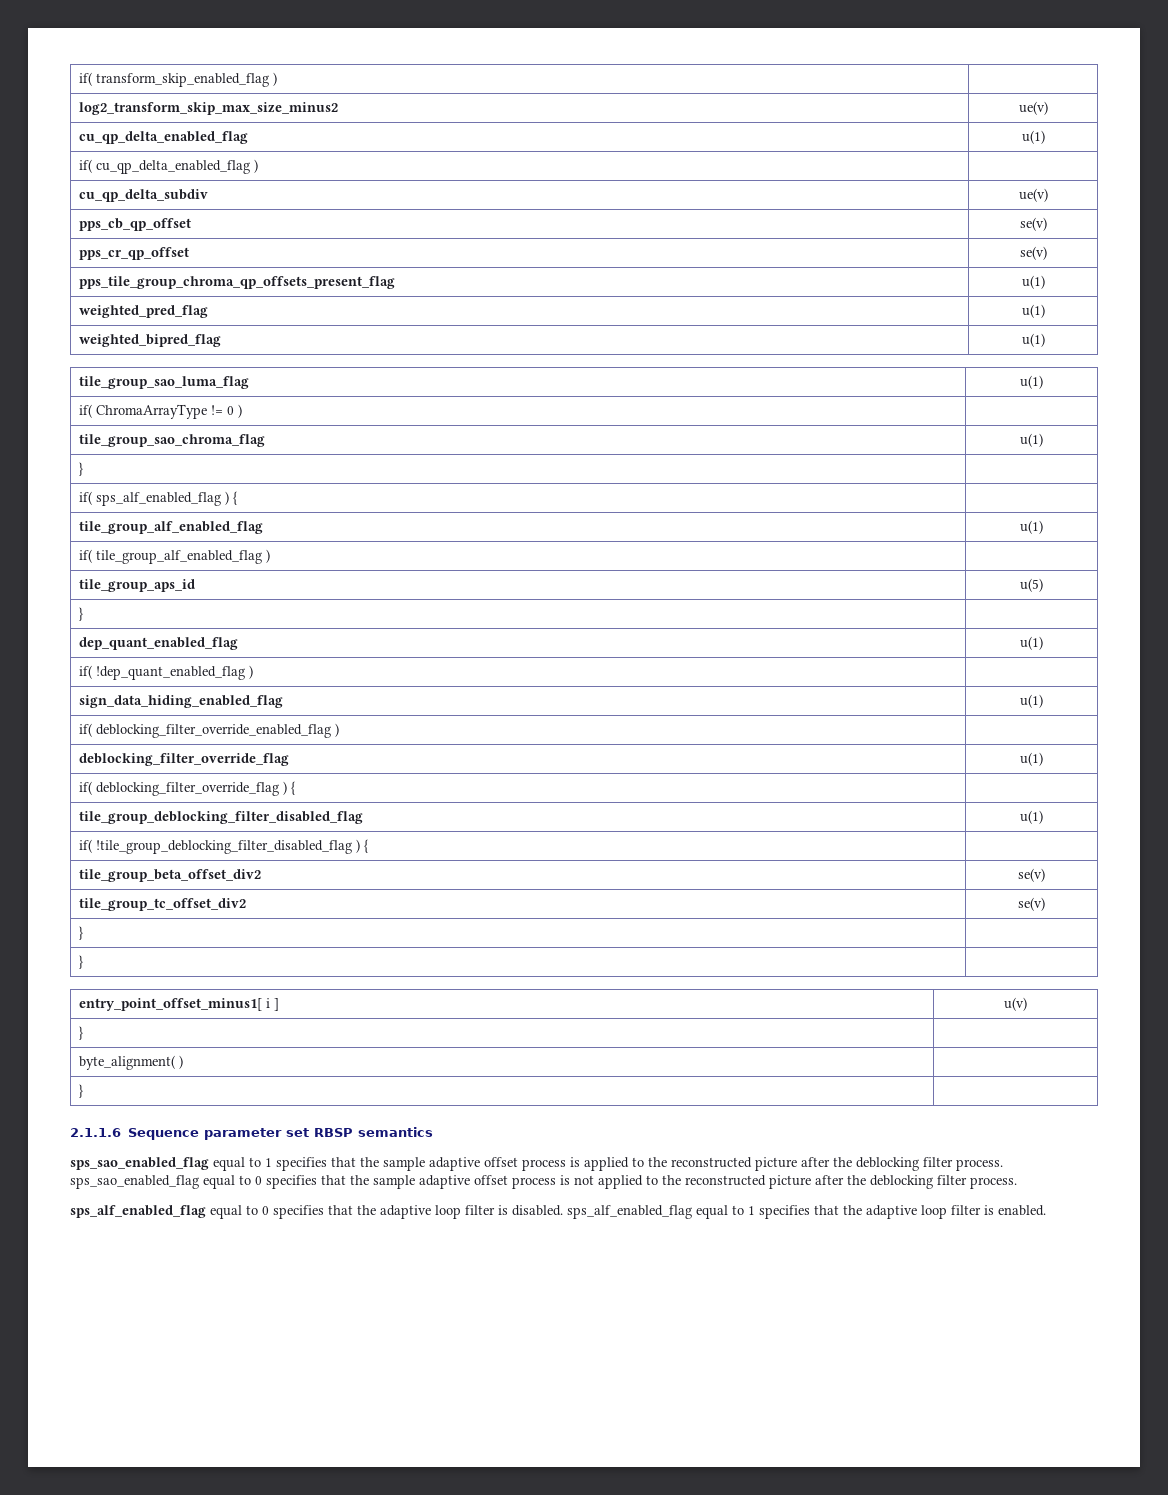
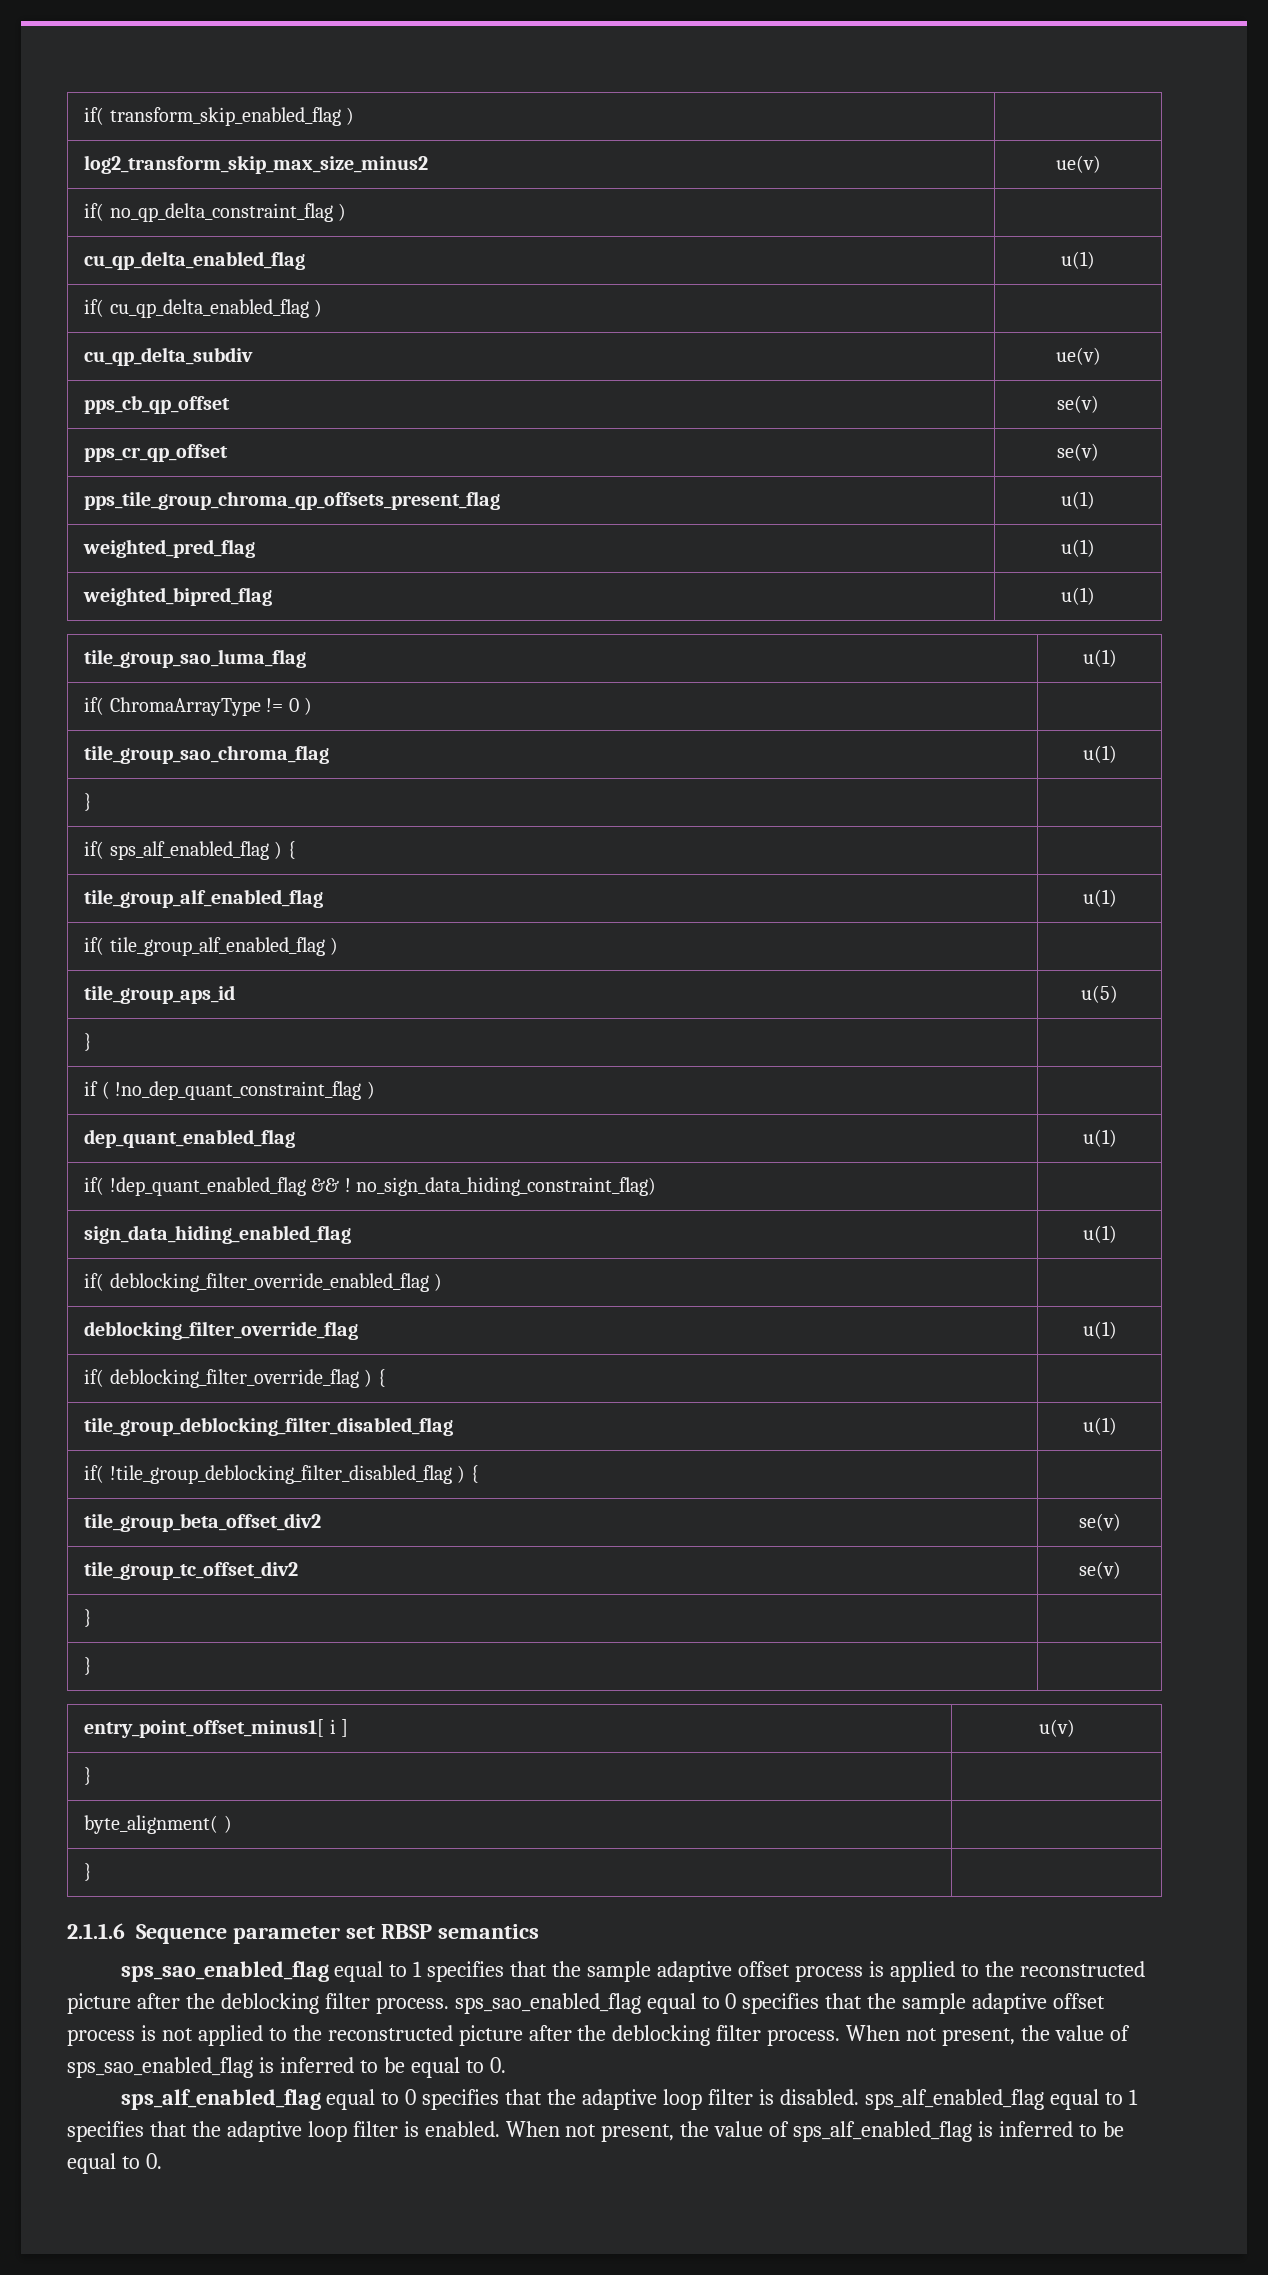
(1048, 108) none -> [84,203,347,222] // if( no_qp_delta_constraint_flag ) |
(83, 614) none -> [84,1081,375,1100] // if ( !no_dep_quant_constraint_flag ) |
[248,665,253,679] ) -> [311,1177,657,1196] && ! no_sign_data_hiding_constraint_flag)
(1017, 1183) none -> [846,2025,1130,2046] [67,2057,506,2078] When not present, the value of sps_sao_enabled_flag is inferred to be equal to 0.
(1046, 1210) none -> [505,2121,1124,2142] [67,2153,162,2174] When not present, the value of sps_alf_enabled_flag is inferred to be equal to 0.

